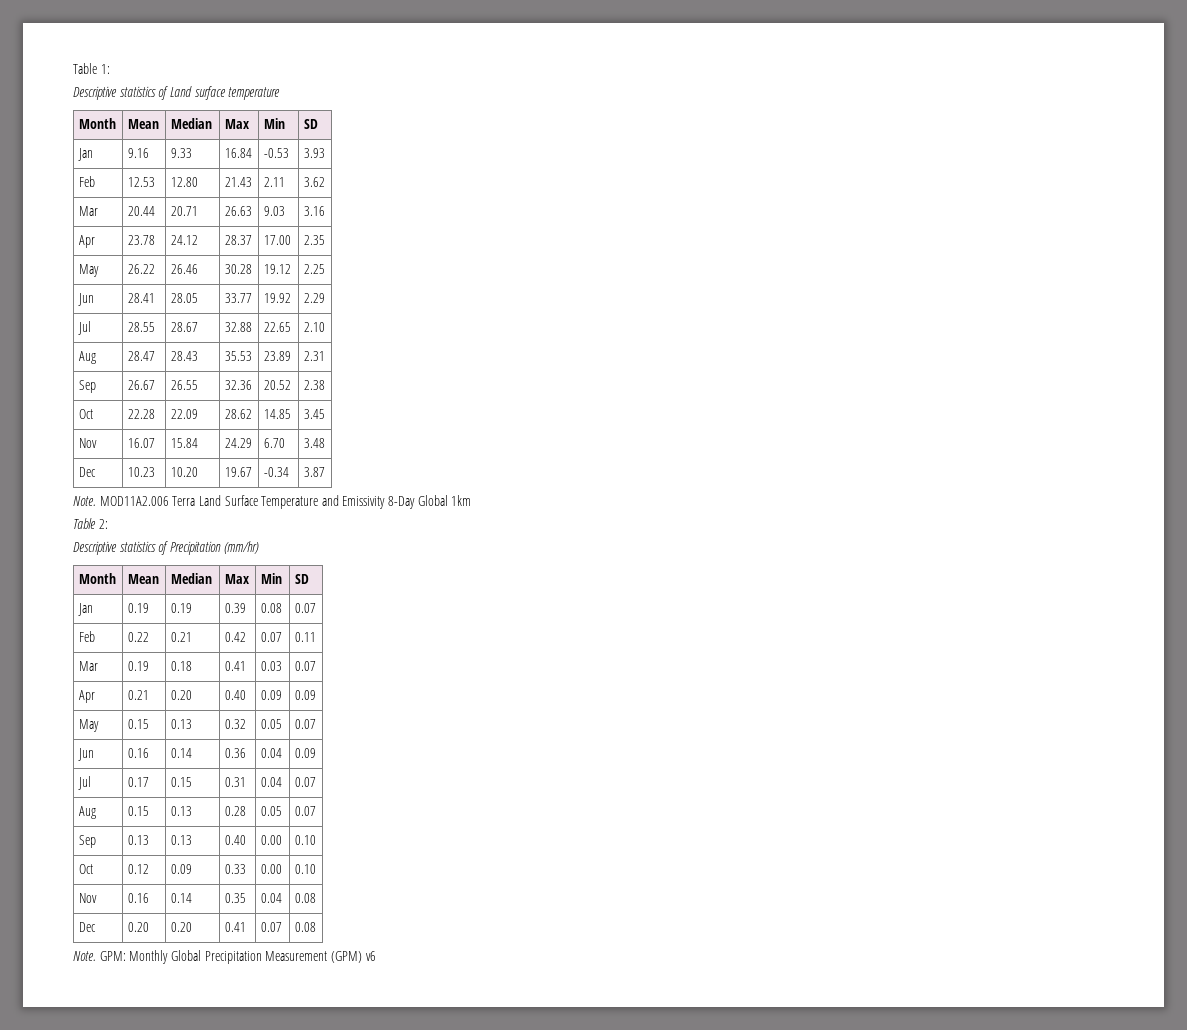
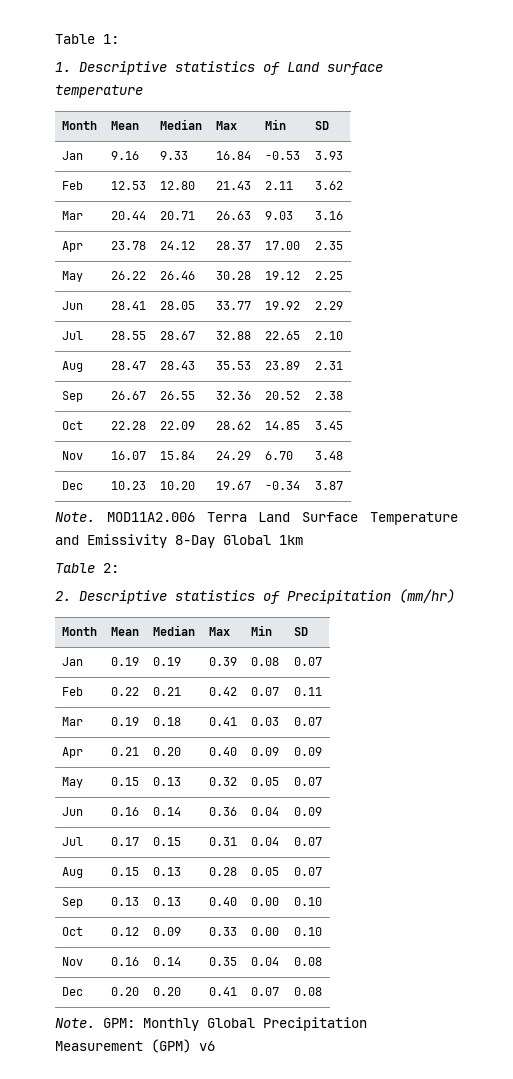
(110, 69) none -> [55,62,71,72] 1.
(108, 524) none -> [55,591,71,601] 2.

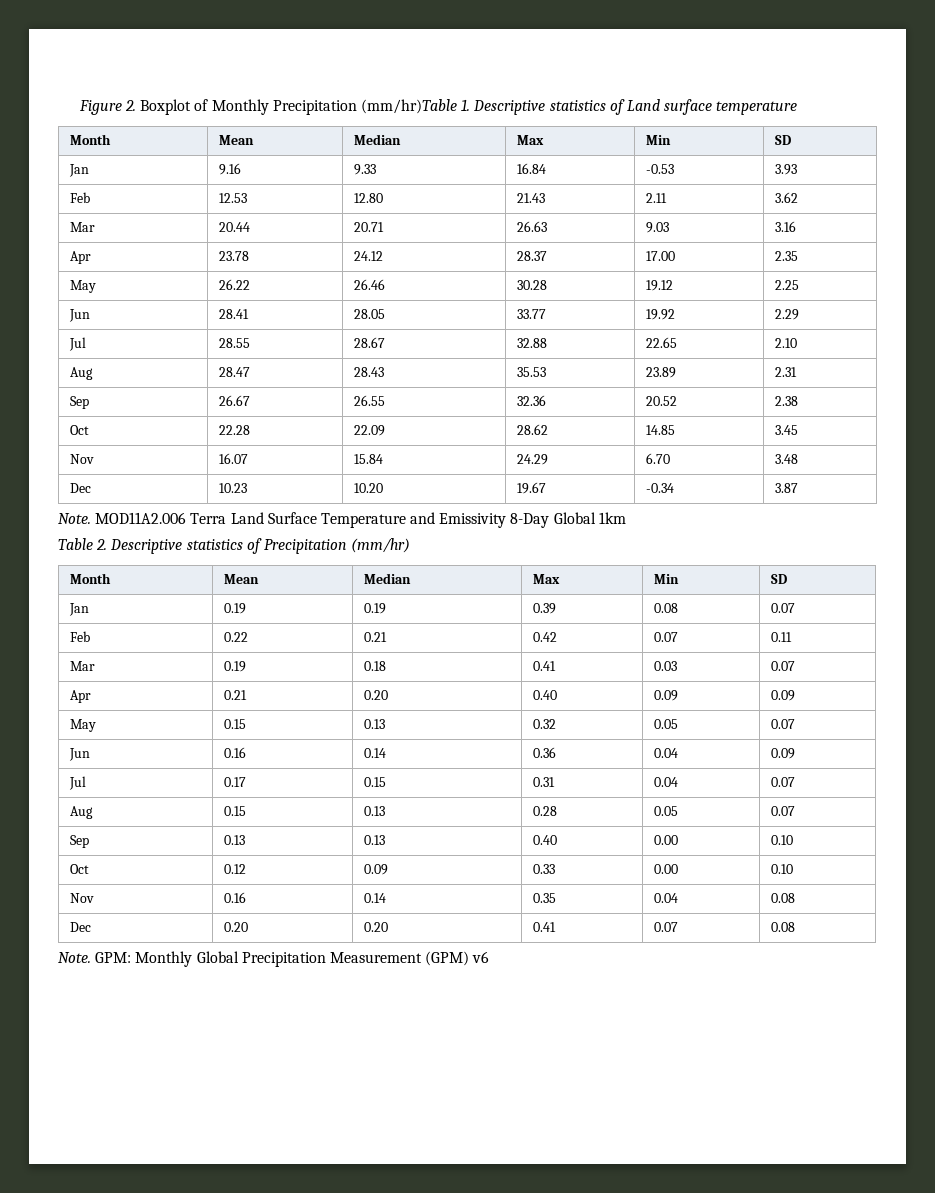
[55,34,119,44] Table 1: // -> [78,99,458,115] Figure 2. Boxplot of Monthly Precipitation (mm/hr)Table
[103,563,119,573] 2: // -> (93, 544) none

